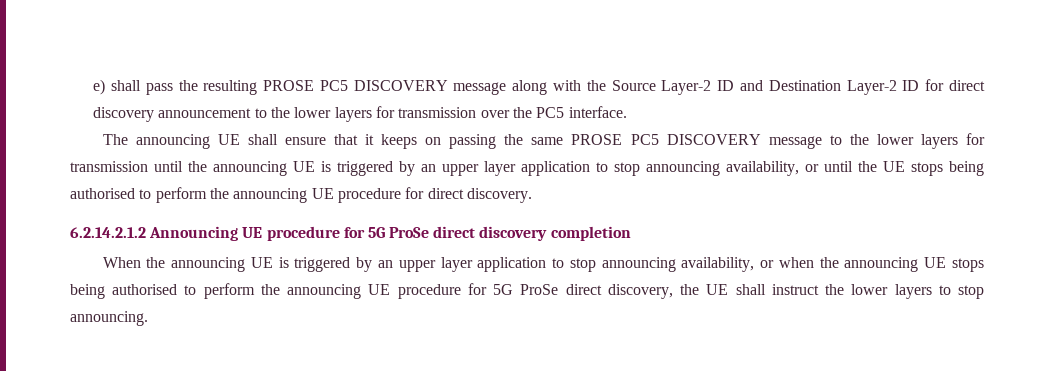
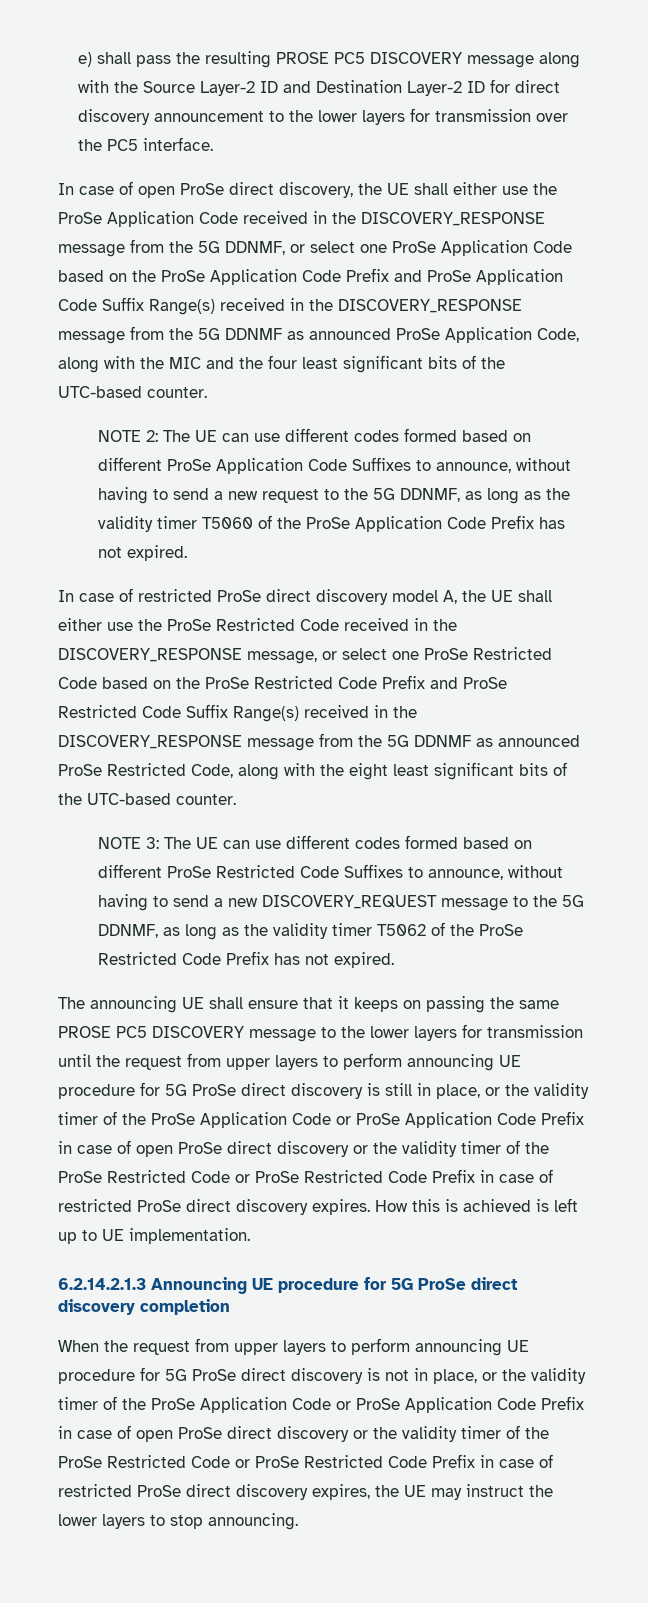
(627, 112) none -> [58,181,557,198] [58,211,545,227] [58,239,572,257] [58,268,563,285] [58,297,522,315] [58,326,579,344] [58,355,505,373] [58,386,207,398] [98,428,532,442] [98,457,572,474] [98,487,571,504] [98,515,566,532] [98,545,188,561] [58,588,552,605] [58,618,457,631] [58,647,552,664] [58,675,507,689] [58,704,417,722] [58,733,580,751] [58,762,567,780] [58,793,236,805] [98,835,533,849] [98,864,564,880] [98,894,585,911] [98,922,524,940] [98,951,395,968] // In case of open ProSe direct discovery, the UE shall either use the ProSe Application Code received in the DISCOVERY_RESPONSE message from the 5G DDNMF, or select one ProSe Application Code based on the ProSe Application Code Prefix and ProSe Application Code Suffix Range(s) received in the DISCOVERY_RESPONSE message from the 5G DDNMF as announced ProSe Application Code, along with the MIC and the four least significant bits of the UTC-based counter. // NOTE 2: The UE can use different codes formed based on different ProSe Application Code Suffixes to announce, without having to send a new request to the 5G DDNMF, as long as the validity timer T5060 of the ProSe Application Code Prefix has not expired. // In case of restricted ProSe direct discovery model A, the UE shall either use the ProSe Restricted Code received in the DISCOVERY_RESPONSE message, or select one ProSe Restricted Code based on the ProSe Restricted Code Prefix and ProSe Restricted Code Suffix Range(s) received in the DISCOVERY_RESPONSE message from the 5G DDNMF as announced ProSe Restricted Code, along with the eight least significant bits of the UTC-based counter. // NOTE 3: The UE can use different codes formed based on different ProSe Restricted Code Suffixes to announce, without having to send a new DISCOVERY_REQUEST message to the 5G DDNMF, as long as the validity timer T5062 of the ProSe Restricted Code Prefix has not expired.
[213,161,984,176] [70,187,532,203] [70,227,146,238] announcing UE is triggered by an upper layer application to stop announcing availability, or until the UE stops being authorised to perform the announcing UE procedure for direct discovery. // 6.2.14.2.1.2 -> [125,1053,521,1071] [58,1082,589,1099] [58,1111,584,1128] [58,1140,549,1157] [58,1169,553,1183] [58,1198,578,1215] [58,1228,250,1244] [58,1278,146,1290] request from upper layers to perform announcing UE procedure for 5G ProSe direct discovery is still in place, or the validity timer of the ProSe Application Code or ProSe Application Code Prefix in case of open ProSe direct discovery or the validity timer of the ProSe Restricted Code or ProSe Restricted Code Prefix in case of restricted ProSe direct discovery expires. How this is achieved is left up to UE implementation. // 6.2.14.2.1.3
[171,257,984,272] [70,283,766,299] announcing UE is triggered by an upper layer application to stop announcing availability, or when the announcing UE stops being authorised to perform the announcing UE procedure for 5G ProSe direct discovery, the UE shall -> [133,1338,529,1356] [58,1367,586,1384] [58,1396,584,1413] [58,1425,549,1442] [58,1454,553,1468] [58,1484,462,1500] request from upper layers to perform announcing UE procedure for 5G ProSe direct discovery is not in place, or the validity timer of the ProSe Application Code or ProSe Application Code Prefix in case of open ProSe direct discovery or the validity timer of the ProSe Restricted Code or ProSe Restricted Code Prefix in case of restricted ProSe direct discovery expires, the UE may

